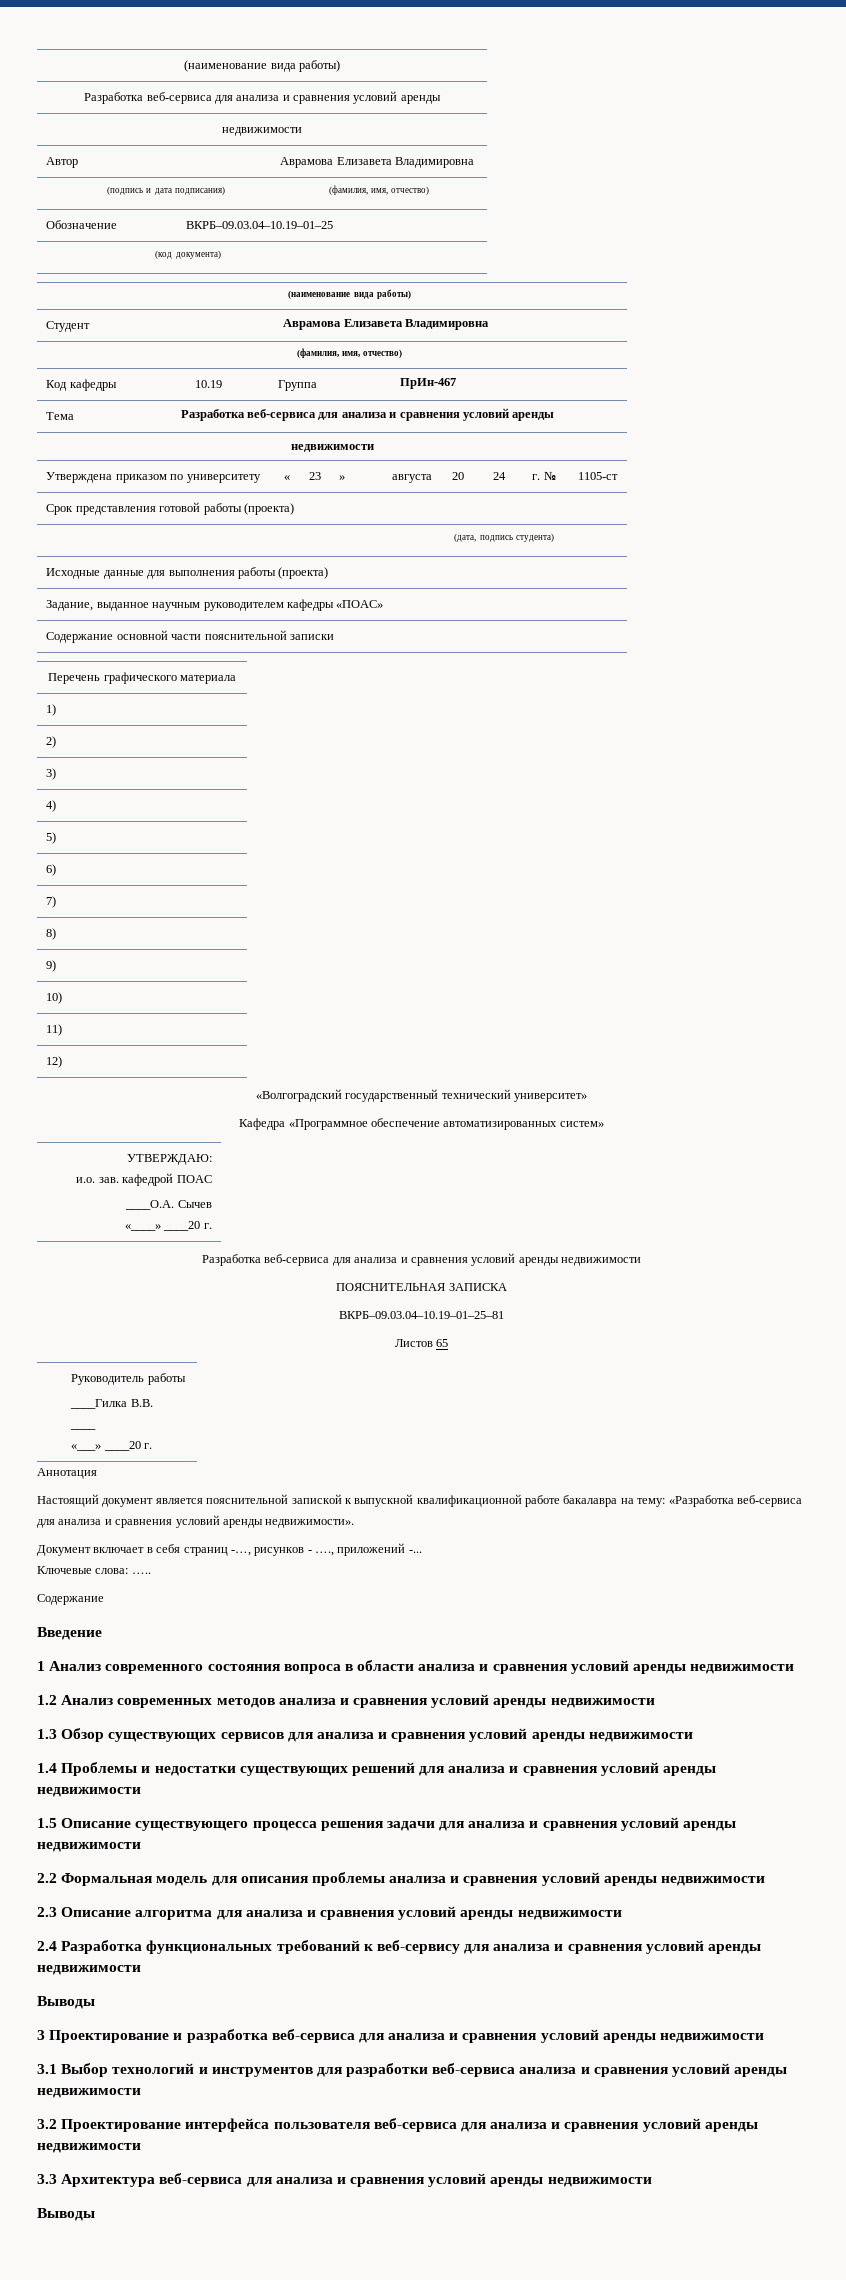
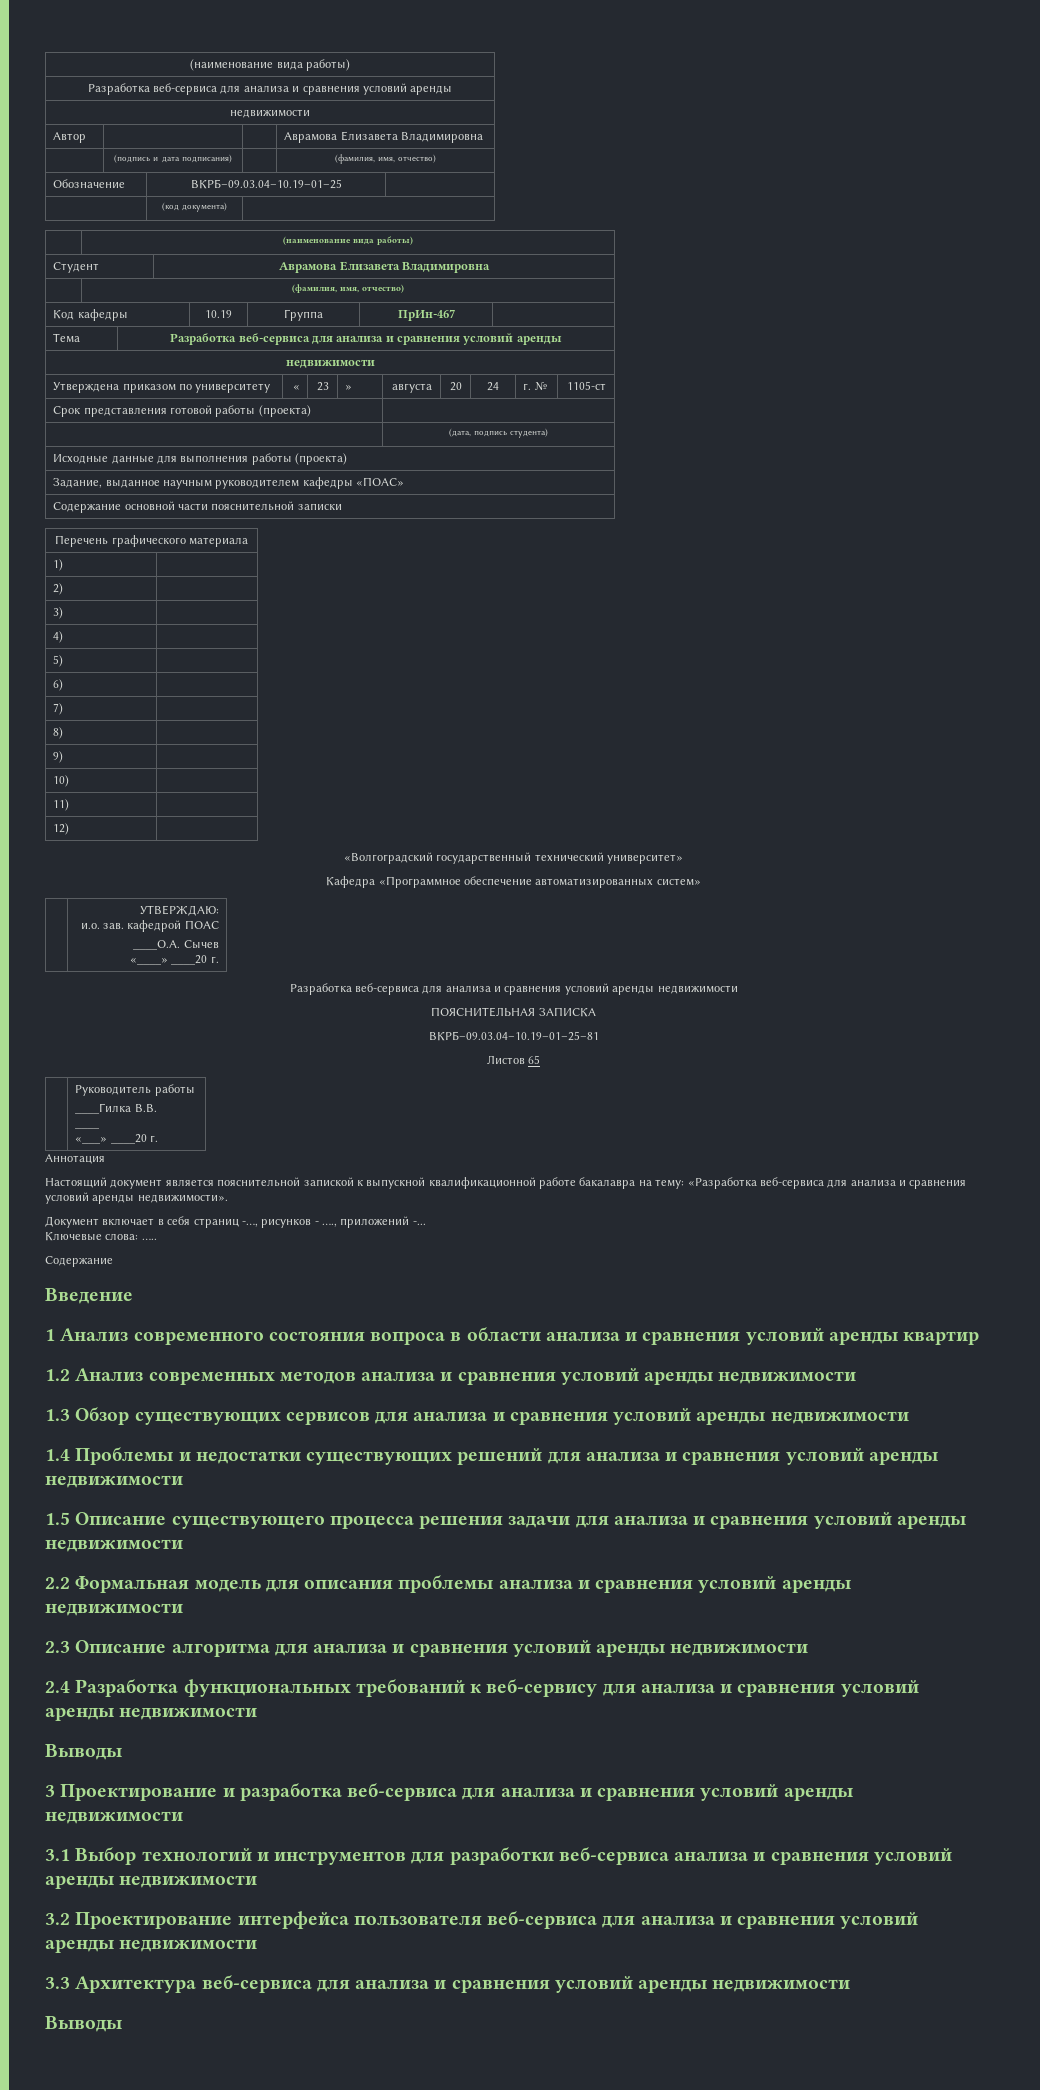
[690,1664,795,1674] недвижимости -> [903,1331,980,1345] квартир

